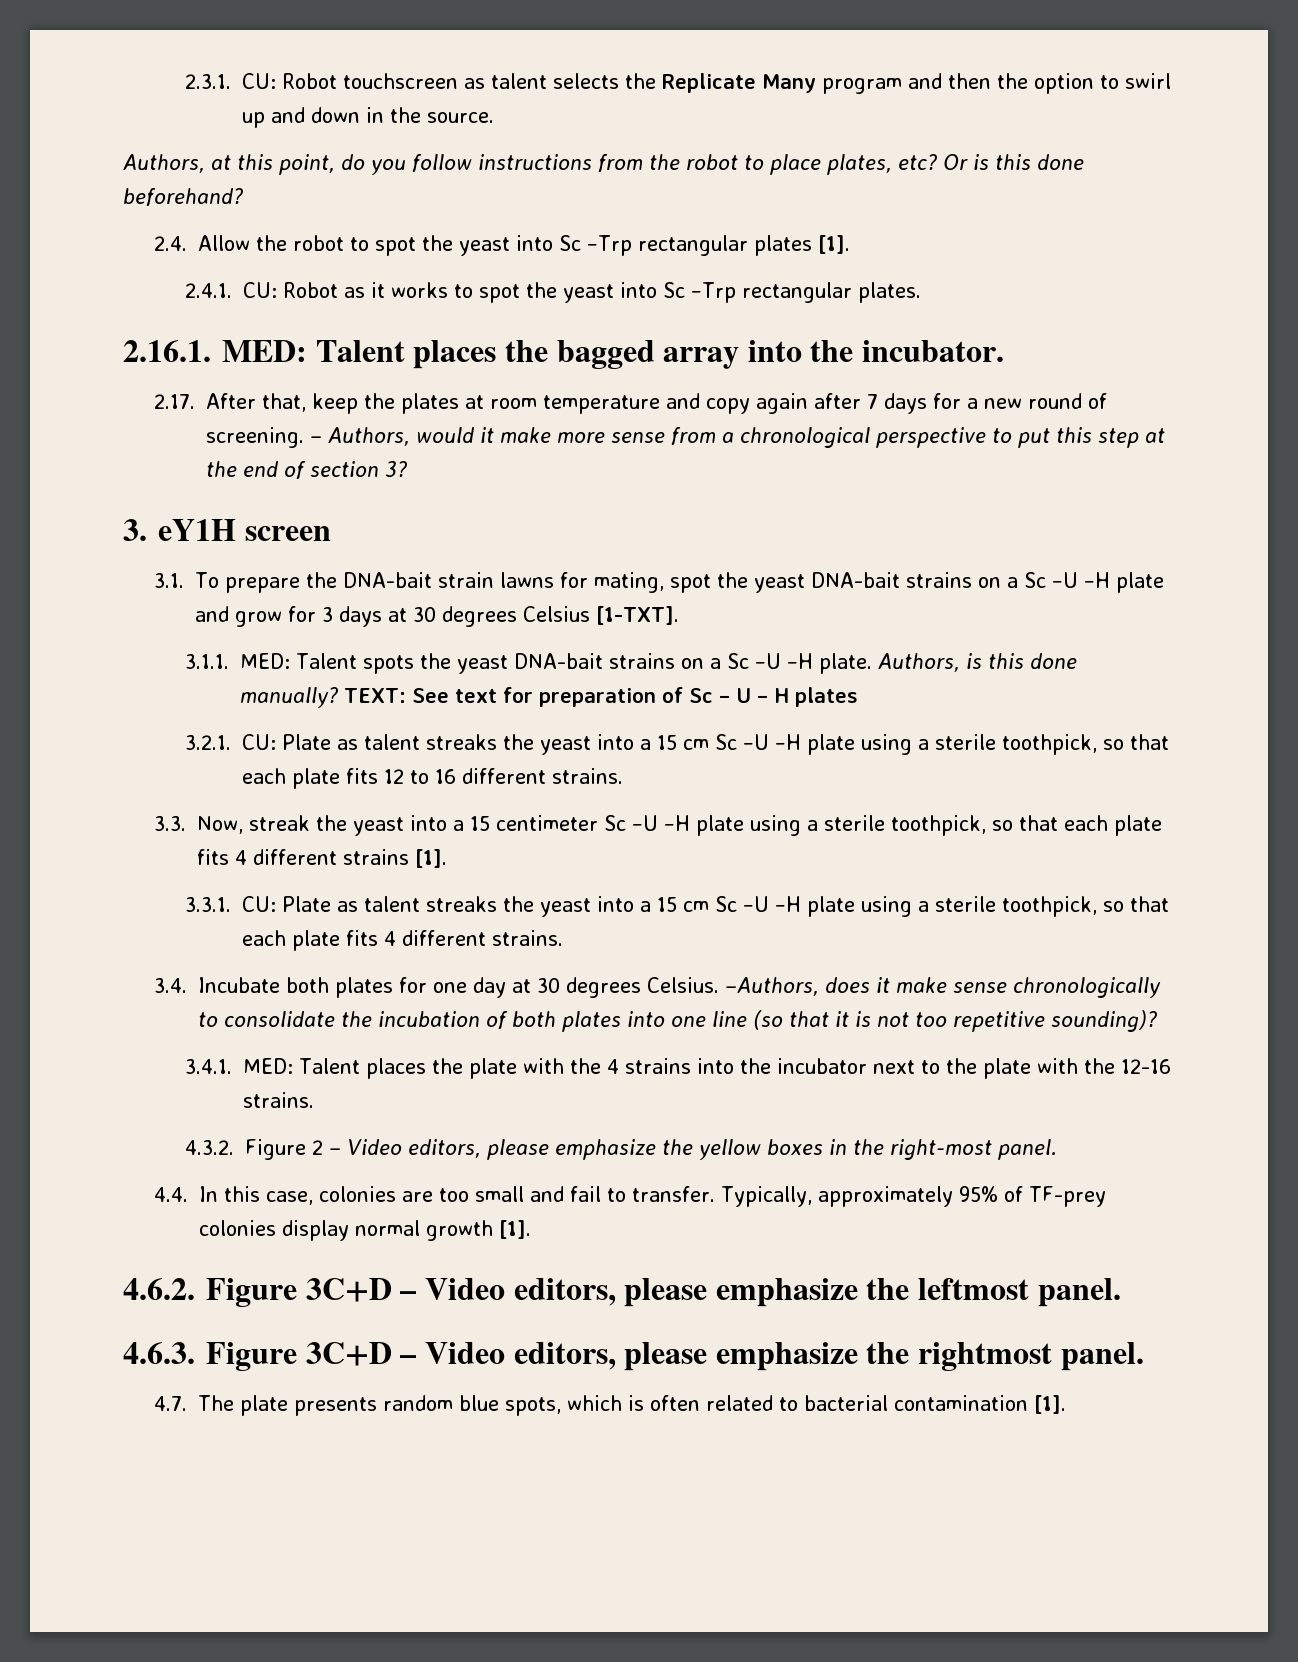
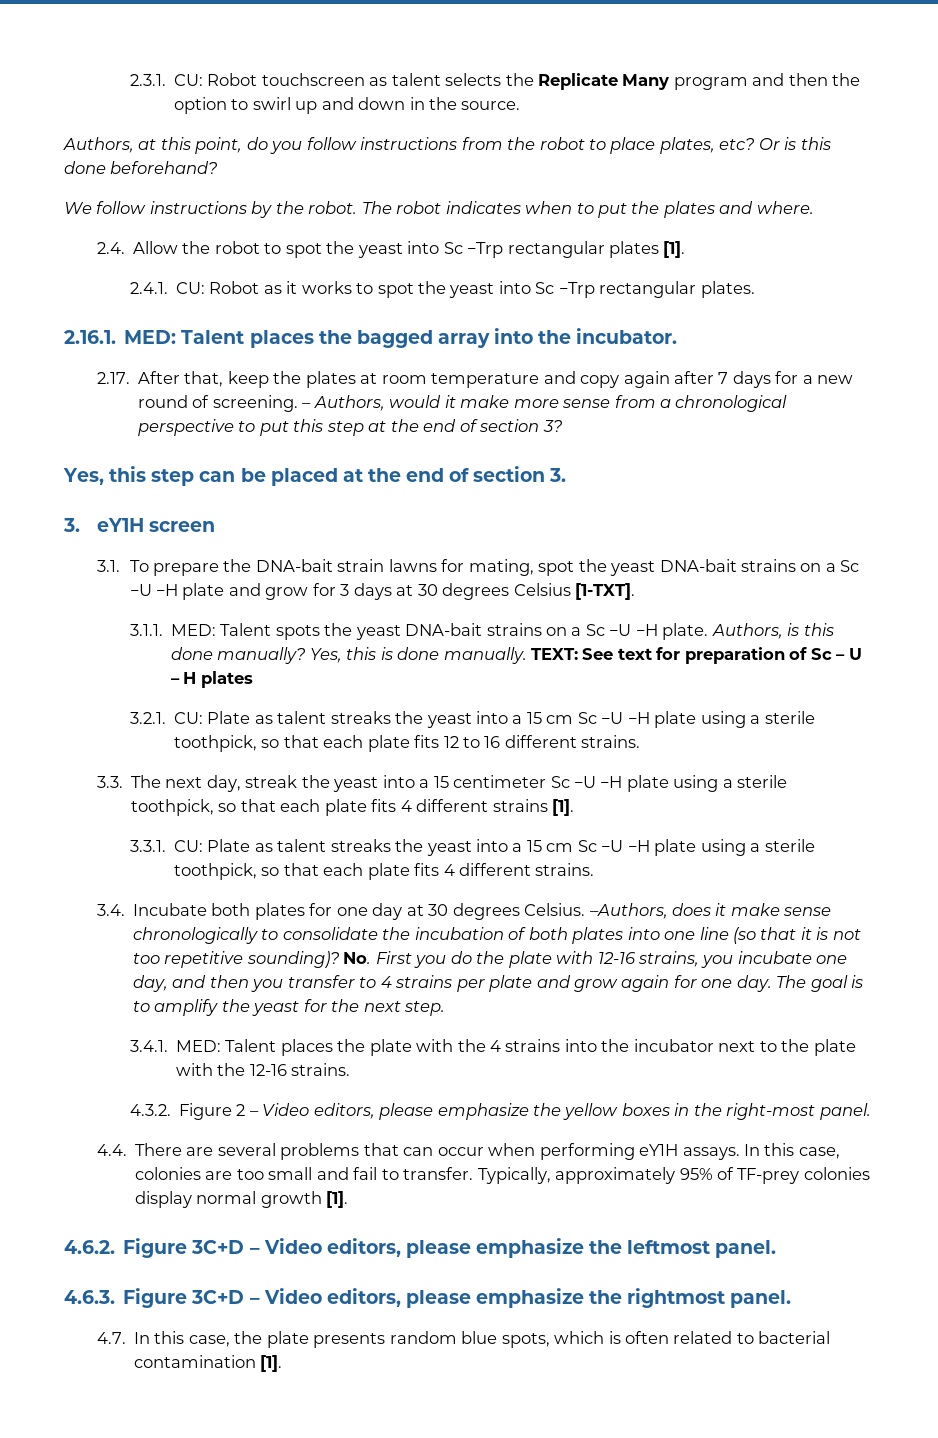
(244, 197) none -> [64,201,814,218] // We follow instructions by the robot. The robot indicates when to put the plates and where.
(409, 469) none -> [63,466,567,486] // Yes, this step can be placed at the end of section 3.
(340, 697) none -> [309,647,527,664] Yes, this is done manually.
[197,816,244,834] Now, -> [131,775,241,792] The next day,
(1159, 1021) none -> [343,951,848,968] [133,975,864,992] [133,999,446,1016] No. First you do the plate with 12-16 strains, you incubate one day, and then you transfer to 4 strains per plate and grow again for one day. The goal is to amplify the yeast for the next step.
(189, 1194) none -> [135,1143,740,1160] There are several problems that can occur when performing eY1H assays.
[198,1395,235,1411] The -> [134,1331,263,1347] In this case, the

